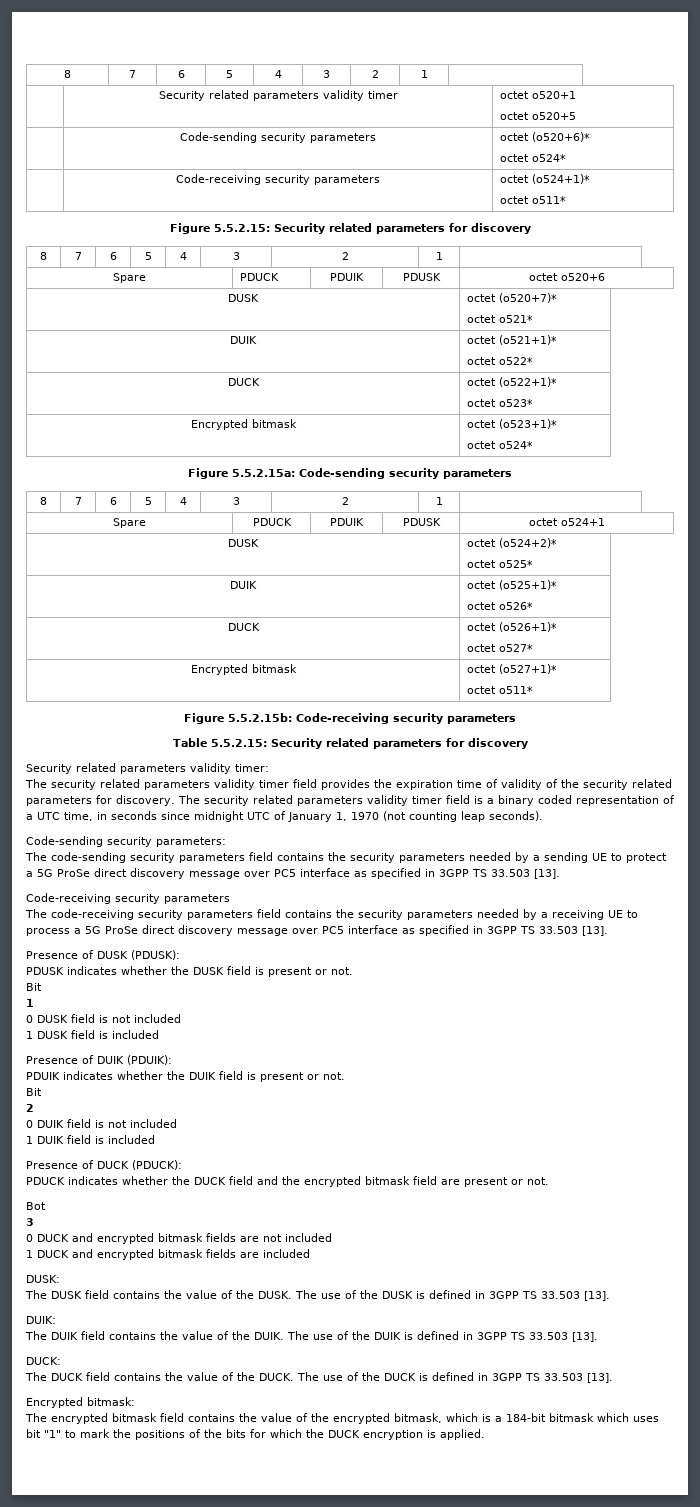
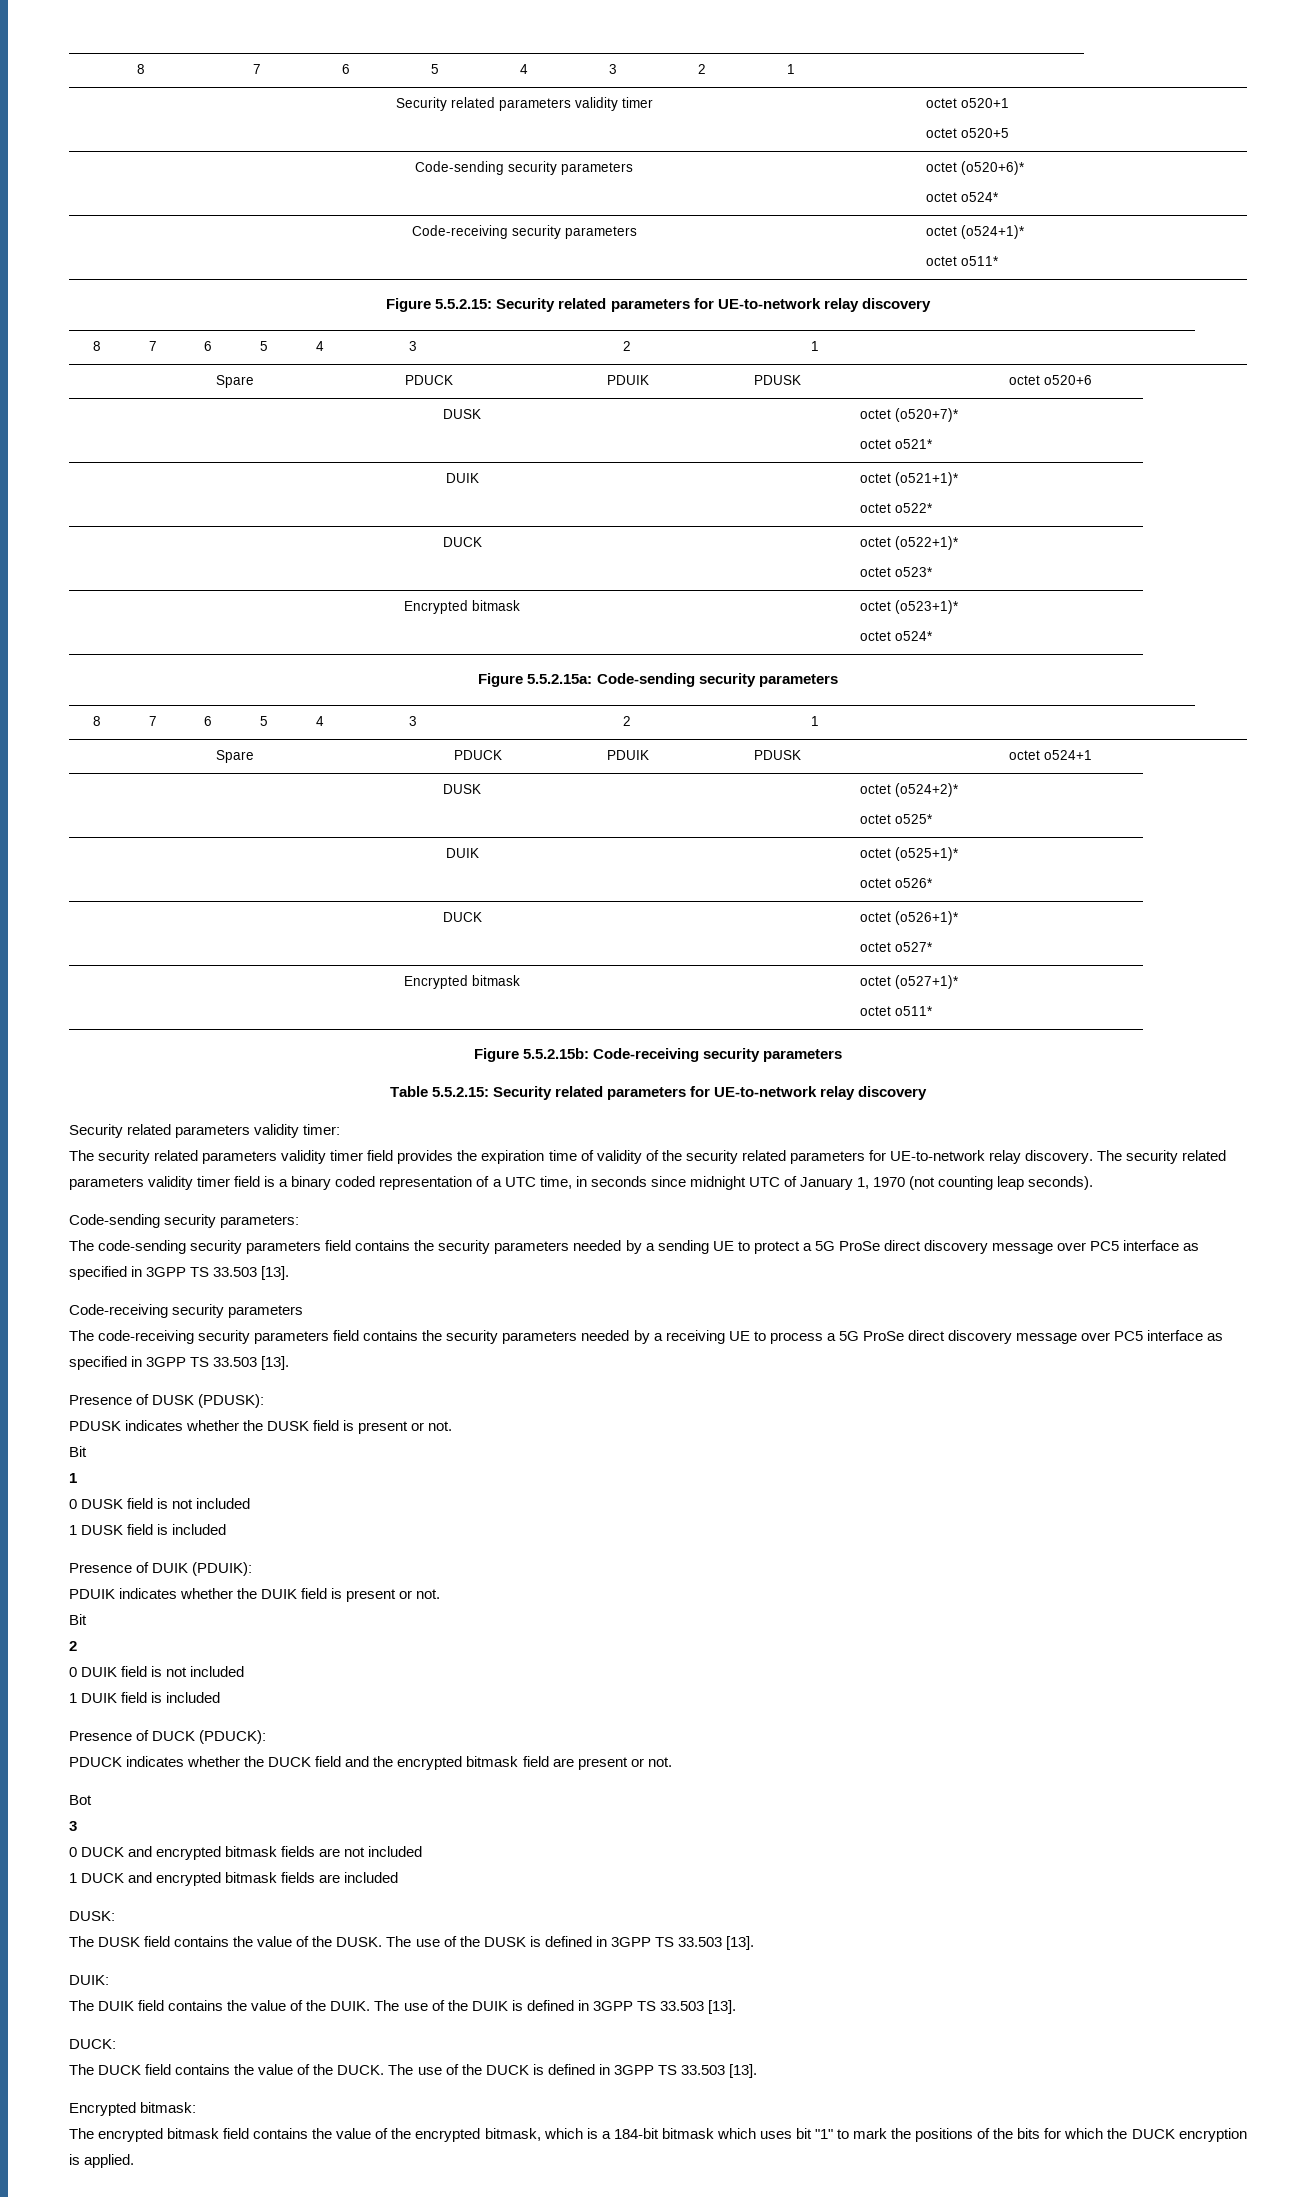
(468, 227) none -> [717,298,859,312] UE-to-network relay
(465, 742) none -> [714,1086,856,1100] UE-to-network relay
(112, 799) none -> [889,1150,1021,1164] UE-to-network relay

